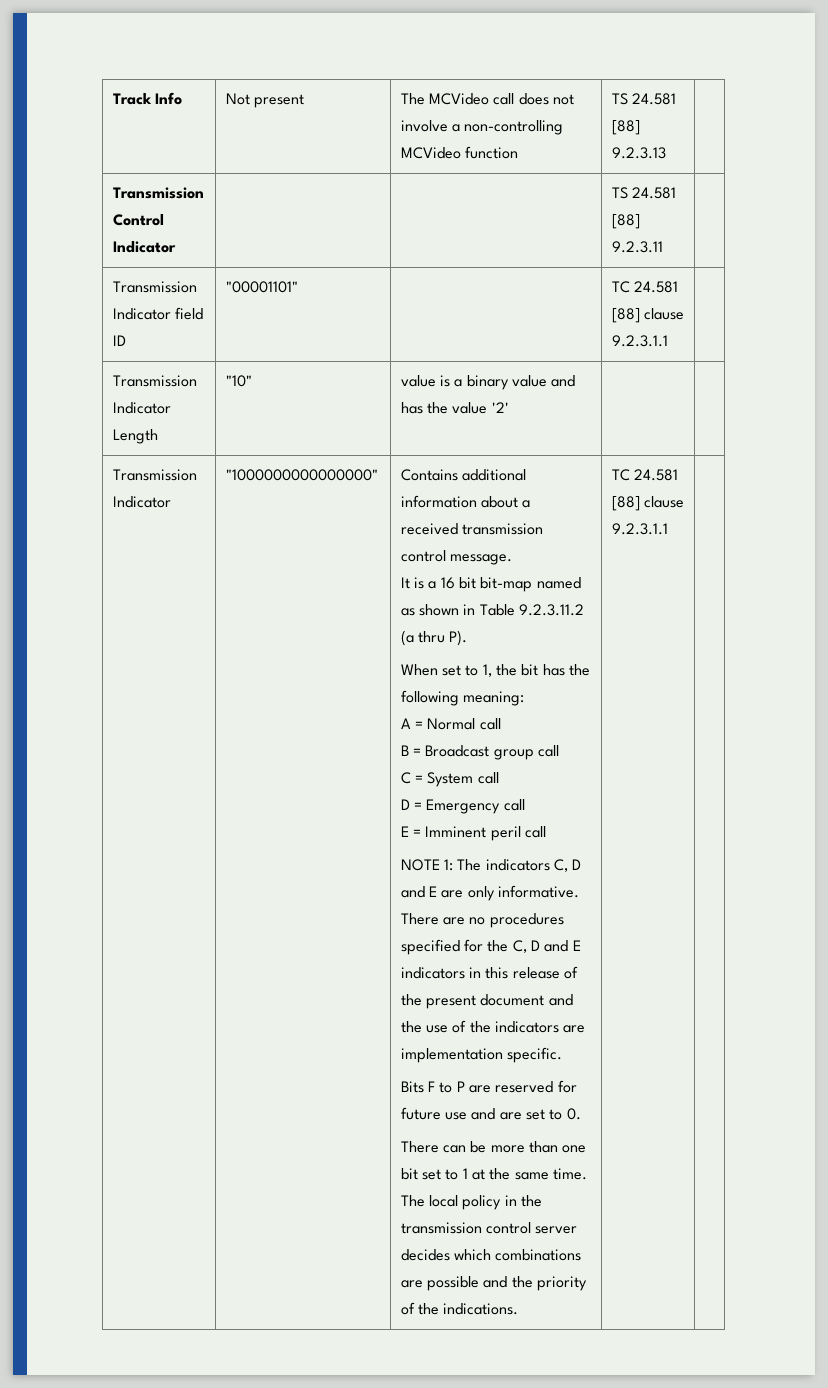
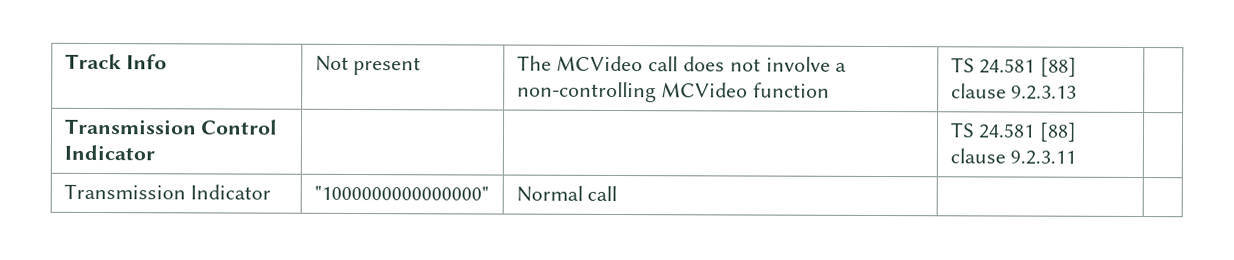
(640, 127) none -> [950,83,1007,99] clause
(640, 221) none -> [949,148,1006,164] clause
[175,307,204,320] [112,335,126,346] [225,281,298,293] [611,281,679,293] [611,308,685,323] [611,335,668,347] [112,375,197,387] [112,402,171,414] [112,429,158,444] [225,375,252,387] [400,375,576,390] [400,402,509,414] [112,469,197,481] [112,496,171,508] [225,469,378,481] [400,469,527,481] [400,495,531,508] [400,523,544,535] [400,550,513,565] [400,577,581,592] [400,604,585,616] [400,630,468,646] [400,664,591,677] [400,690,525,706] [400,718,501,730] [400,745,560,760] [400,772,499,787] [400,799,525,814] [400,826,547,841] [400,859,582,872] [400,885,580,901] [400,913,564,928] [400,939,581,955] [400,966,579,979] [400,994,573,1009] [400,1020,586,1033] [400,1047,563,1063] [400,1080,577,1093] [400,1107,581,1120] [400,1141,587,1153] [400,1168,588,1180] [400,1195,543,1210] [400,1222,578,1234] [400,1249,582,1261] [400,1276,588,1291] [400,1302,519,1315] [611,469,679,481] [611,496,685,511] [611,523,668,535] field ID | "00001101" | | TC 24.581 [88] clause 9.2.3.1.1 | // Transmission Indicator Length | "10" | value is a binary value and has the value '2' | | // Transmission Indicator | "1000000000000000" | Contains additional information about a received transmission control message. // It is a 16 bit bit-map named as shown in Table 9.2.3.11.2 (a thru P). // When set to 1, the bit has the following meaning: // A = Normal call // B = Broadcast group call // C = System call // D = Emergency call // E = Imminent peril call // NOTE 1: The indicators C, D and E are only informative. There are no procedures specified for the C, D and E indicators in this release of the present document and the use of the indicators are implementation specific. // Bits F to P are reserved for future use and are set to 0. // There can be more than one bit set to 1 at the same time. The local policy in the transmission control server decides which combinations are possible and the priority of the indications. | TC 24.581 [88] clause 9.2.3.1.1 -> [313,185,489,201] [515,185,618,202] | "1000000000000000" | Normal call |

